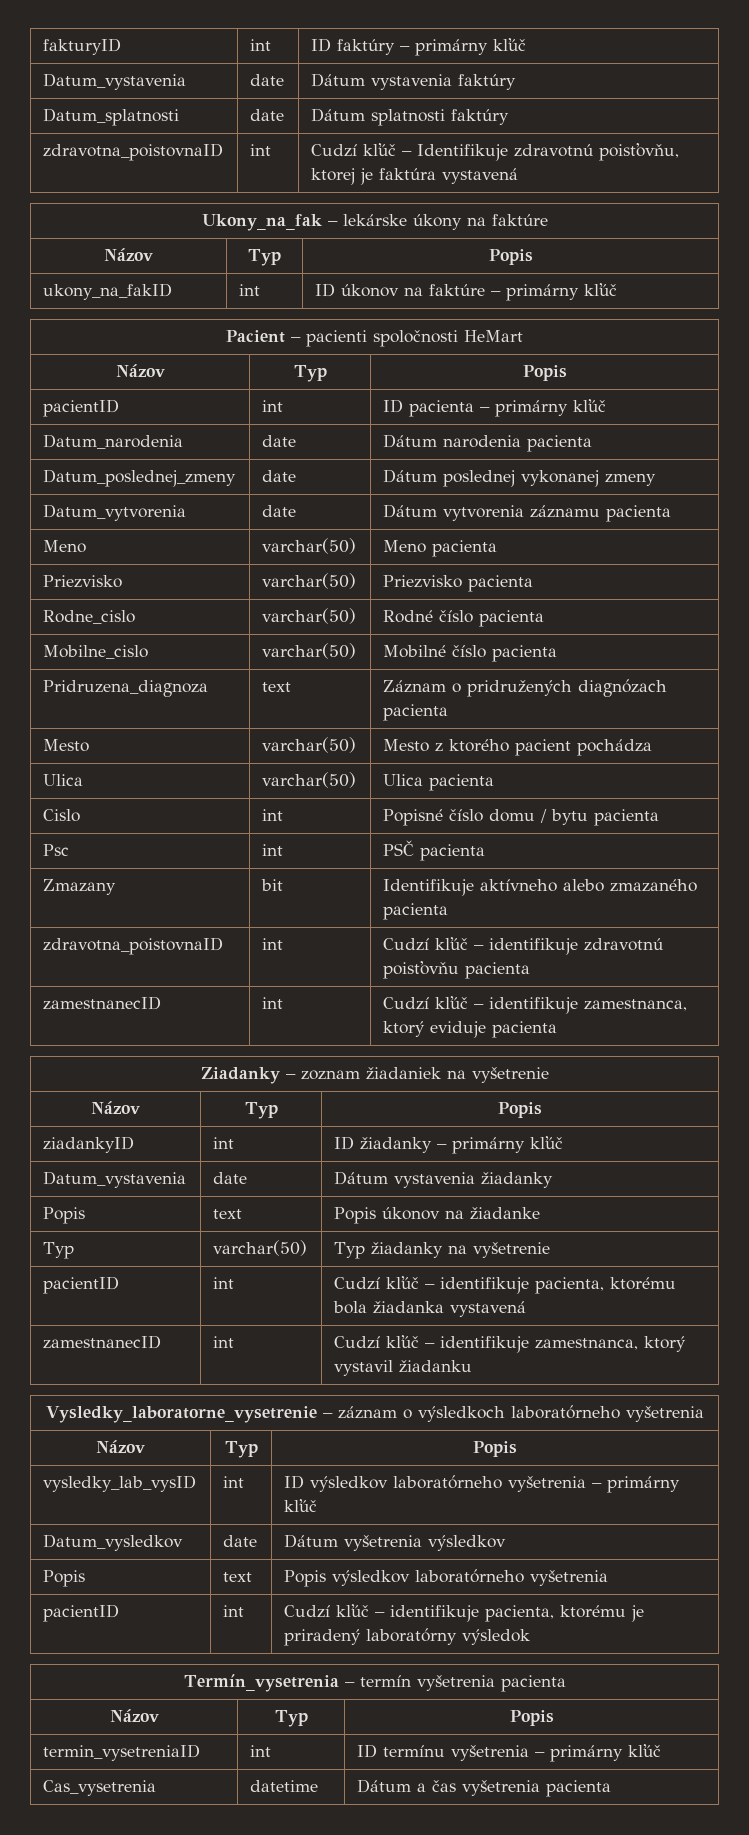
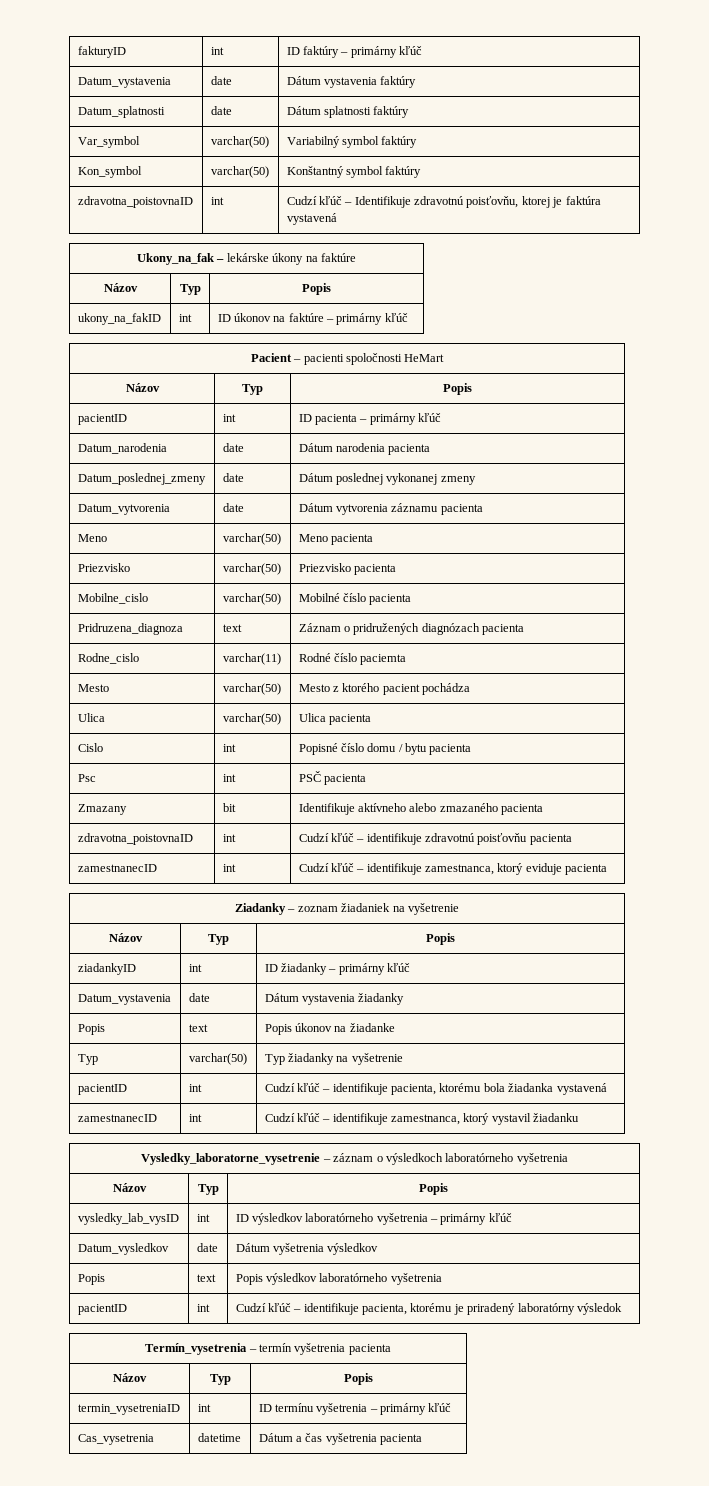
(510, 117) none -> [77,136,140,148] [210,136,269,148] [286,136,418,148] [77,166,142,178] [210,166,269,178] [286,166,422,178] // Var_symbol | varchar(50) | Variabilný symbol faktúry // Kon_symbol | varchar(50) | Konštantný symbol faktúry
[43,610,136,624] [262,608,357,624] [383,610,545,627] // Rodne_cislo | varchar(50) | Rodné číslo pacienta -> (396, 569) none
(449, 712) none -> [77,653,139,664] [222,653,281,665] [298,653,407,665] // Rodne_cislo | varchar(11) | Rodné číslo paciemta

